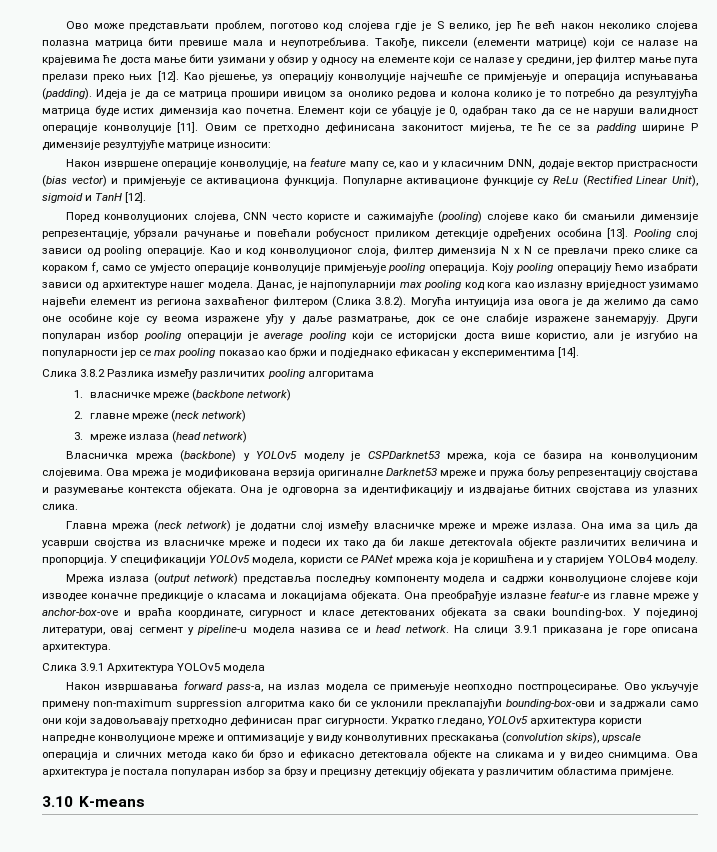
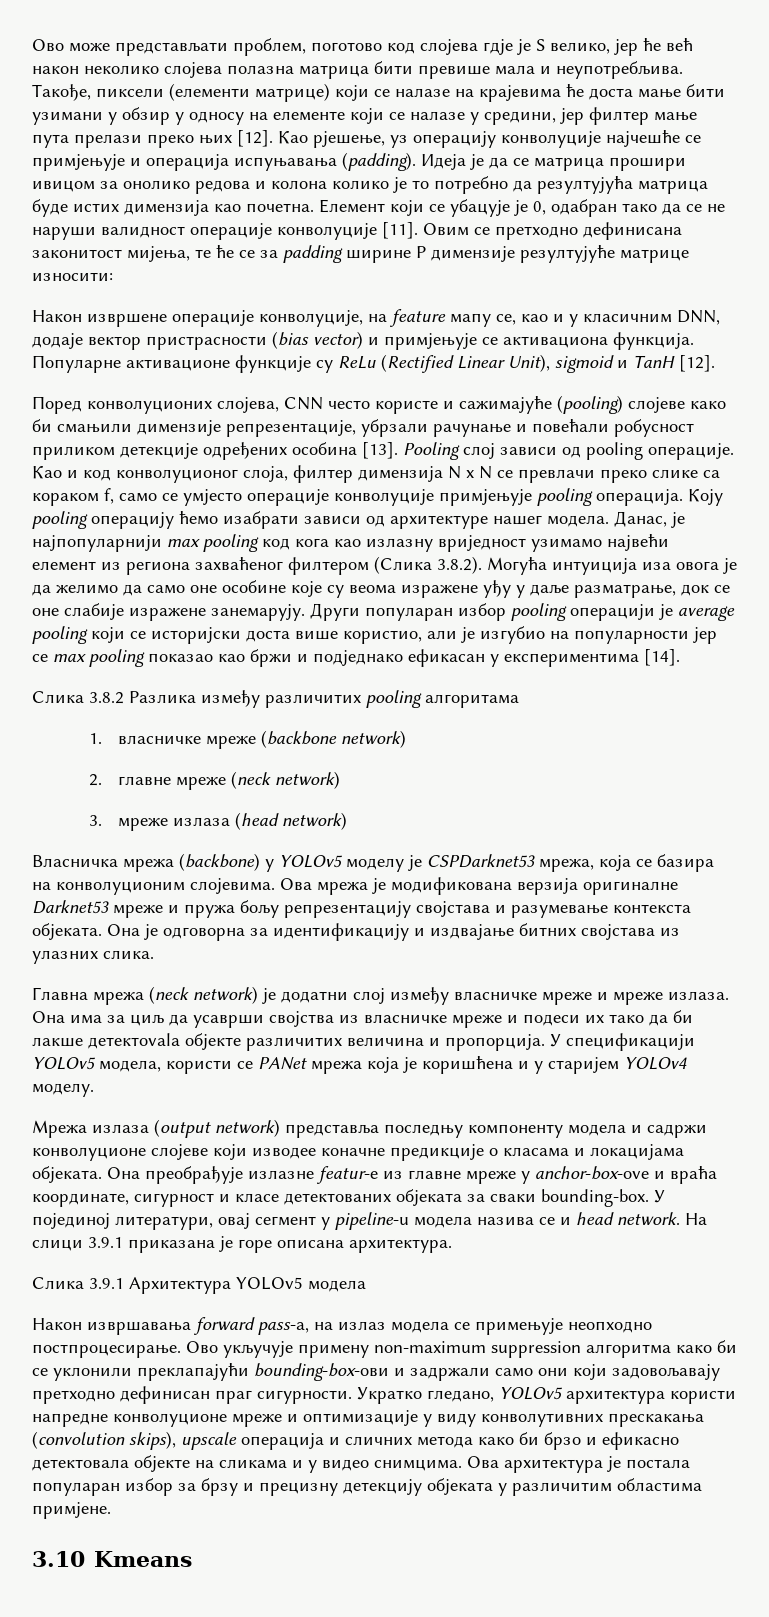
[607,555,653,563] YOLOв4 -> [624,1057,687,1070] YOLOv4
[78,796,145,807] K-means -> [94,1551,193,1567] Kmeans

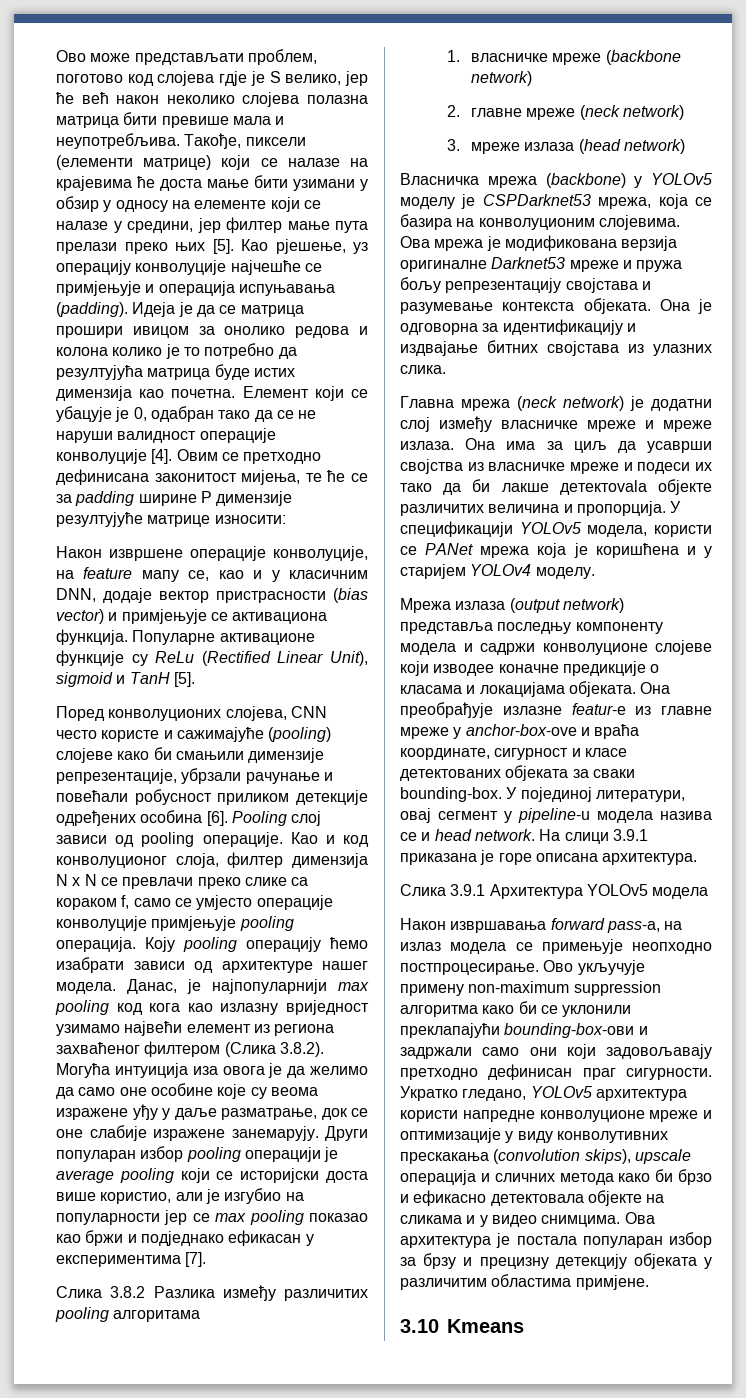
[237,130,273,147] [12]. -> [212,239,234,254] [5].
[382,222,418,239] [11]. -> [151,449,173,464] [4].
[679,355,715,372] [12]. -> [173,672,195,687] [5].
[362,442,398,459] [13]. -> [206,811,228,826] [6].
[644,649,680,666] [14]. -> [185,1252,207,1267] [7].

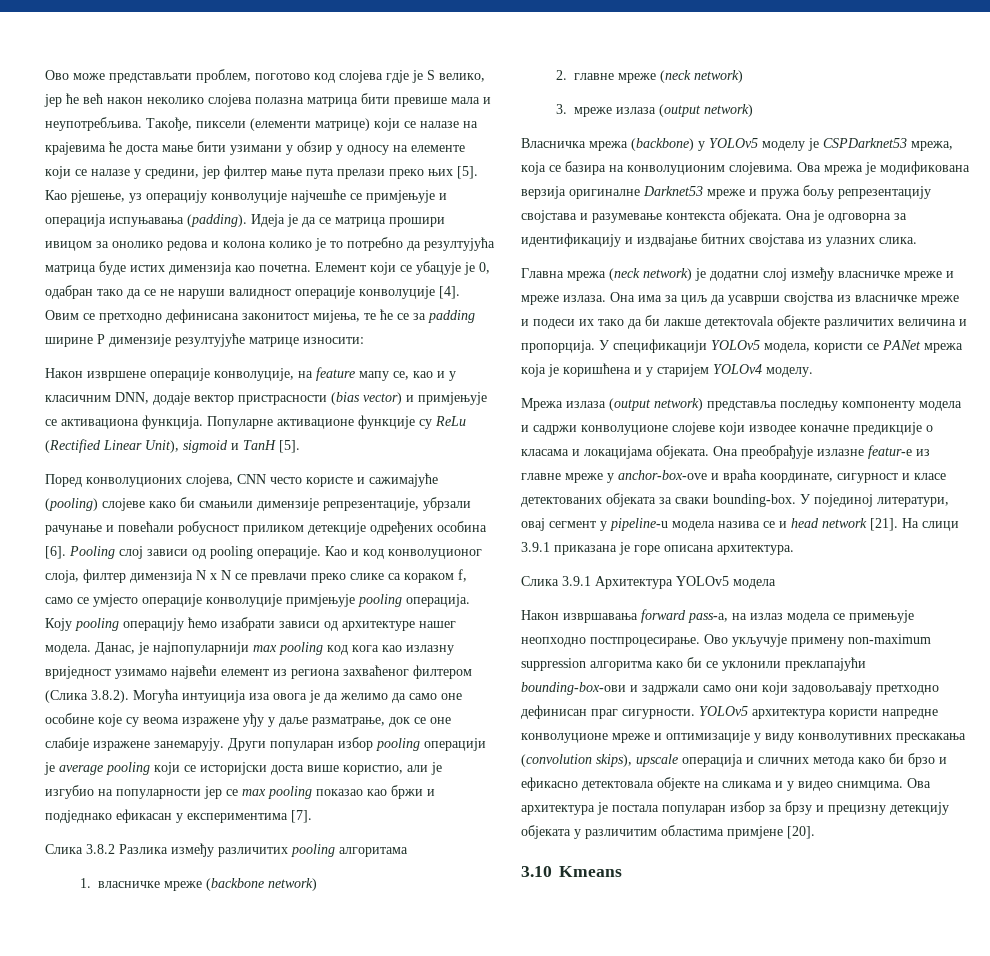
[578,139,621,154] (head -> [659,104,702,117] (output
[474,829,535,841] network. -> [822,518,898,531] network [21].
[400,1086,527,1101] Укратко гледано, -> (695, 714) none
[575,1275,649,1290] примјене. -> [727,826,815,839] примјене [20].

